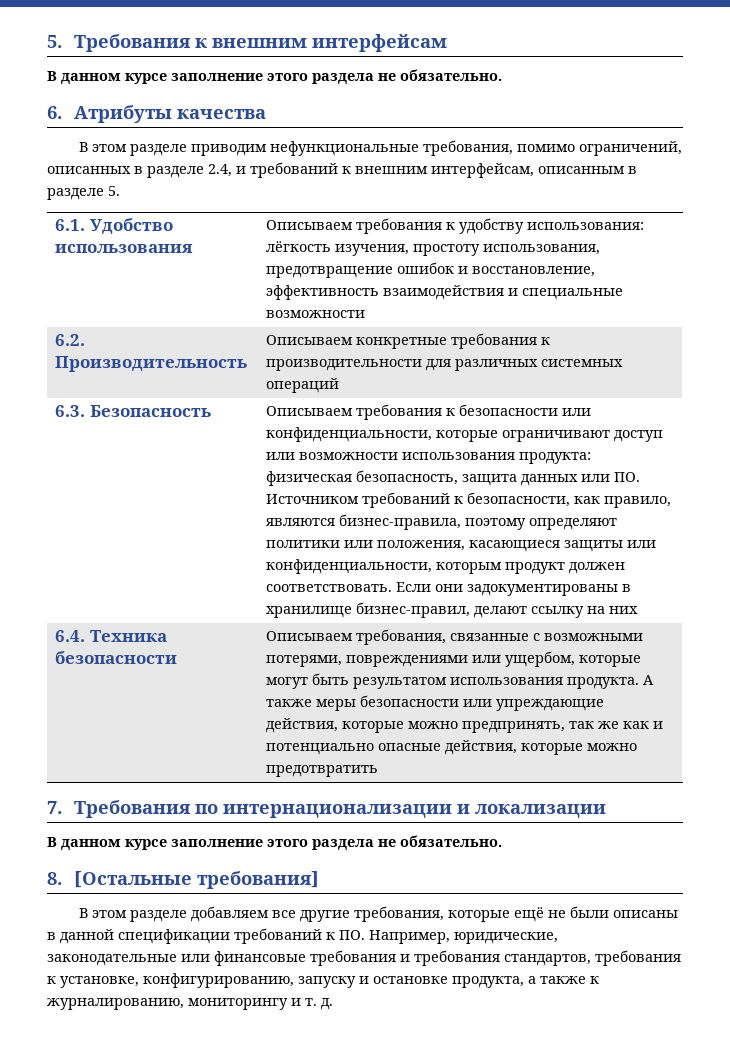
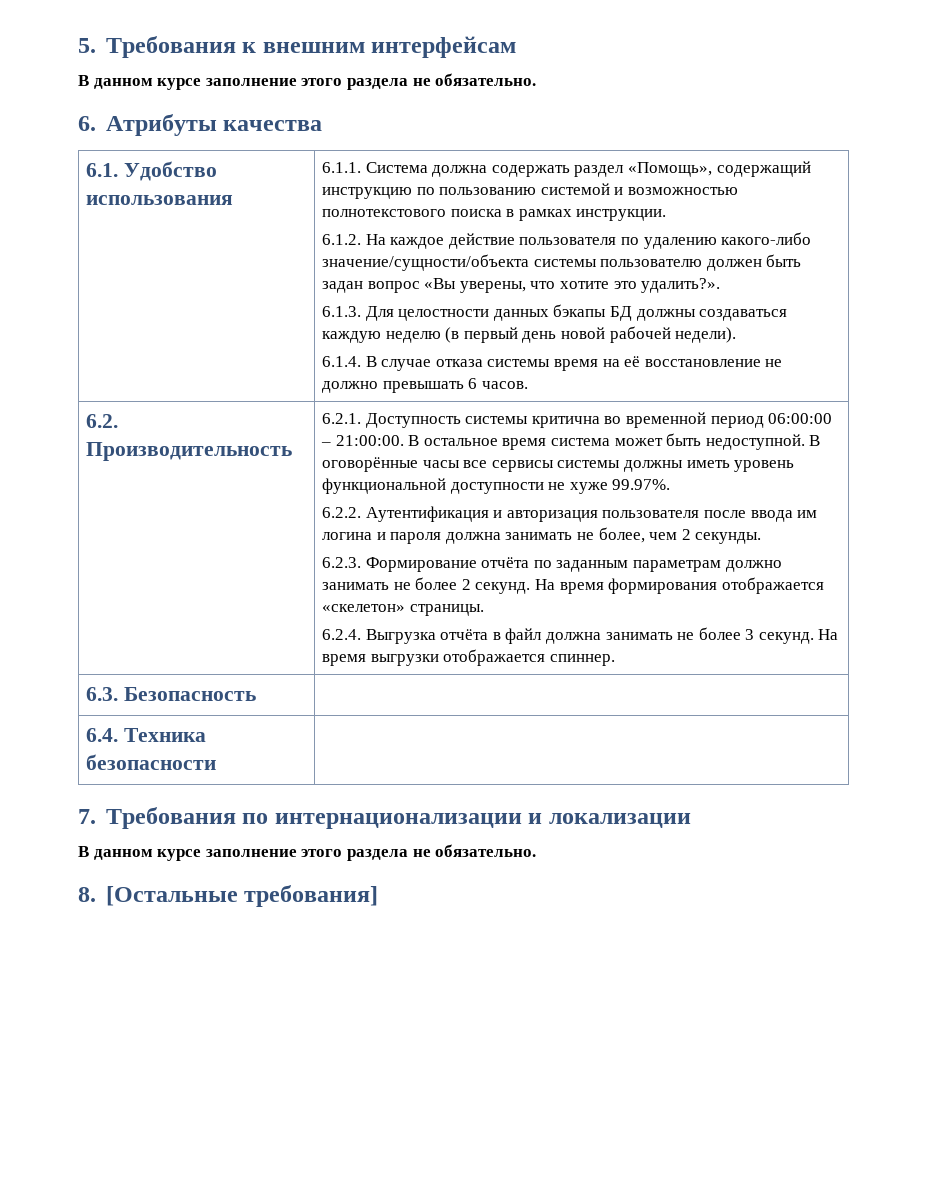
[78,140,682,156] [47,162,637,178] [47,186,120,200] [55,218,173,234] [55,244,194,253] [266,218,645,234] [266,241,601,256] [266,262,596,278] [266,285,624,300] [266,310,366,318] [55,334,86,346] [55,356,248,372] [266,333,551,349] [266,359,624,371] [266,378,340,393] [55,405,211,417] [266,404,592,420] [266,427,664,442] [266,452,592,464] [266,470,641,486] [266,492,672,508] [266,514,618,530] [266,540,657,552] [266,559,626,574] [266,582,632,596] [266,602,639,618] [55,630,167,642] [55,651,178,664] [266,629,644,645] [266,651,642,667] [266,673,655,689] [266,695,605,711] [266,718,664,733] [266,740,638,755] [266,765,379,777] // В этом разделе приводим нефункциональные требования, помимо ограничений, описанных в разделе 2.4, и требований к внешним интерфейсам, описанным в разделе 5. // 6.1. Удобство использования | Описываем требования к удобству использования: лёгкость изучения, простоту использования, предотвращение ошибок и восстановление, эффективность взаимодействия и специальные возможности // 6.2. Производительность | Описываем конкретные требования к производительности для различных системных операций // 6.3. Безопасность | Описываем требования к безопасности или конфиденциальности, которые ограничивают доступ или возможности использования продукта: физическая безопасность, защита данных или ПО. Источником требований к безопасности, как правило, являются бизнес-правила, поэтому определяют политики или положения, касающиеся защиты или конфиденциальности, которым продукт должен соответствовать. Если они задокументированы в хранилище бизнес-правил, делают ссылку на них // 6.4. Техника безопасности | Описываем требования, связанные с возможными потерями, повреждениями или ущербом, которые могут быть результатом использования продукта. А также меры безопасности или упреждающие действия, которые можно предпринять, так же как и потенциально опасные действия, которые можно предотвратить -> [85,161,217,181] [85,195,233,205] [321,161,811,177] [321,183,738,199] [321,209,667,221] [321,232,812,249] [321,254,802,271] [321,278,721,293] [321,304,788,321] [321,326,737,343] [321,356,783,371] [321,378,528,393] [85,414,118,428] [85,442,292,461] [321,412,833,428] [320,433,821,450] [321,457,795,472] [321,478,671,494] [321,506,818,522] [321,527,762,544] [321,557,782,572] [321,577,824,594] [321,604,484,616] [321,627,839,644] [321,649,615,666] [85,687,256,701] [85,728,206,742] [85,754,216,770] // 6.1. Удобство использования | 6.1.1. Система должна содержать раздел «Помощь», содержащий инструкцию по пользованию системой и возможностью полнотекстового поиска в рамках инструкции. // 6.1.2. На каждое действие пользователя по удалению какого-либо значение/сущности/объекта системы пользователю должен быть задан вопрос «Вы уверены, что хотите это удалить?». // 6.1.3. Для целостности данных бэкапы БД должны создаваться каждую неделю (в первый день новой рабочей недели). // 6.1.4. В случае отказа системы время на её восстановление не должно превышать 6 часов. // 6.2. Производительность | 6.2.1. Доступность системы критична во временной период 06:00:00 – 21:00:00. В остальное время система может быть недоступной. В оговорённые часы все сервисы системы должны иметь уровень функциональной доступности не хуже 99.97%. // 6.2.2. Аутентификация и авторизация пользователя после ввода им логина и пароля должна занимать не более, чем 2 секунды. // 6.2.3. Формирование отчёта по заданным параметрам должно занимать не более 2 секунд. На время формирования отображается «скелетон» страницы. // 6.2.4. Выгрузка отчёта в файл должна занимать не более 3 секунд. На время выгрузки отображается спиннер. // 6.3. Безопасность | // 6.4. Техника безопасности |
[78,906,678,922] [47,928,558,944] [47,950,681,966] [47,973,599,988] [47,998,333,1010] // В этом разделе добавляем все другие требования, которые ещё не были описаны в данной спецификации требований к ПО. Например, юридические, законодательные или финансовые требования и требования стандартов, требования к установке, конфигурированию, запуску и остановке продукта, а также к журналированию, мониторингу и т. д. -> (379, 896) none

